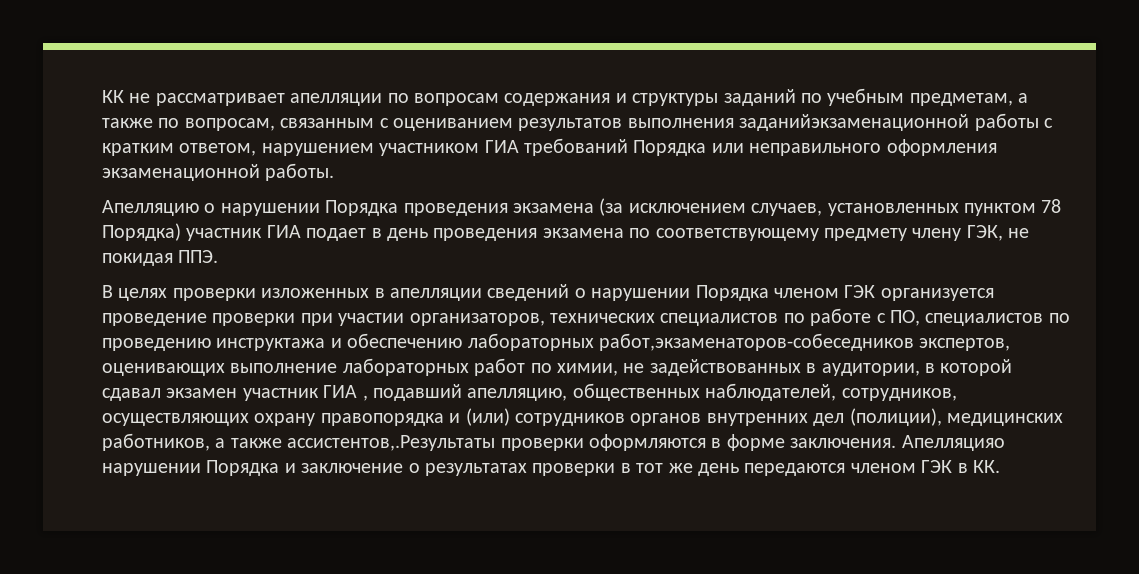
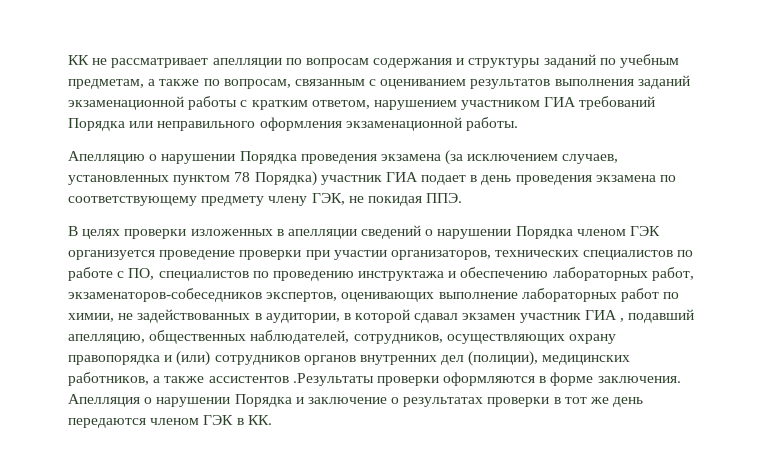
[739,114,970,131] заданийэкзаменационной -> [637,75,690,89] [68,96,184,110] заданий экзаменационной
[599,333,914,351] работ,экзаменаторов-собеседников -> [651,267,694,281] [68,288,262,302] работ, экзаменаторов-собеседников
[287,435,496,451] ассистентов,.Результаты -> [208,373,374,386] ассистентов .Результаты
[901,435,1005,451] Апелляцияо -> [68,394,153,407] Апелляция о

